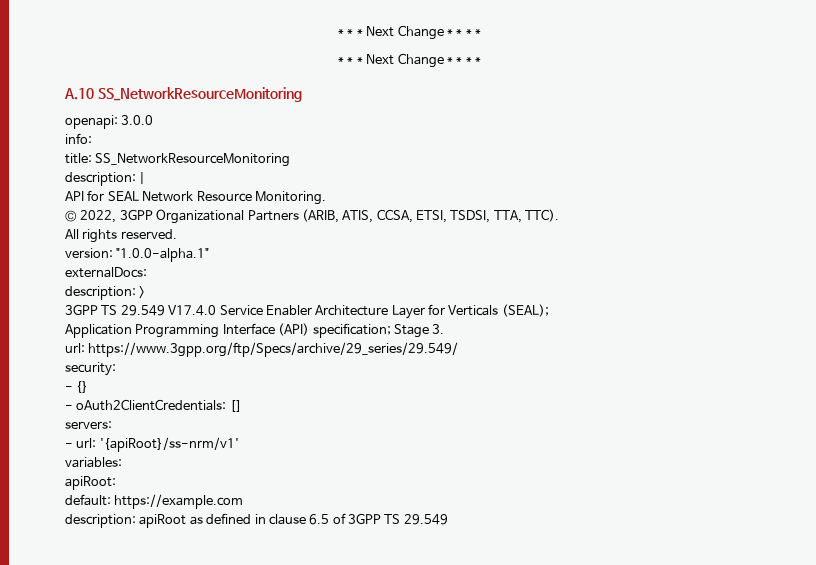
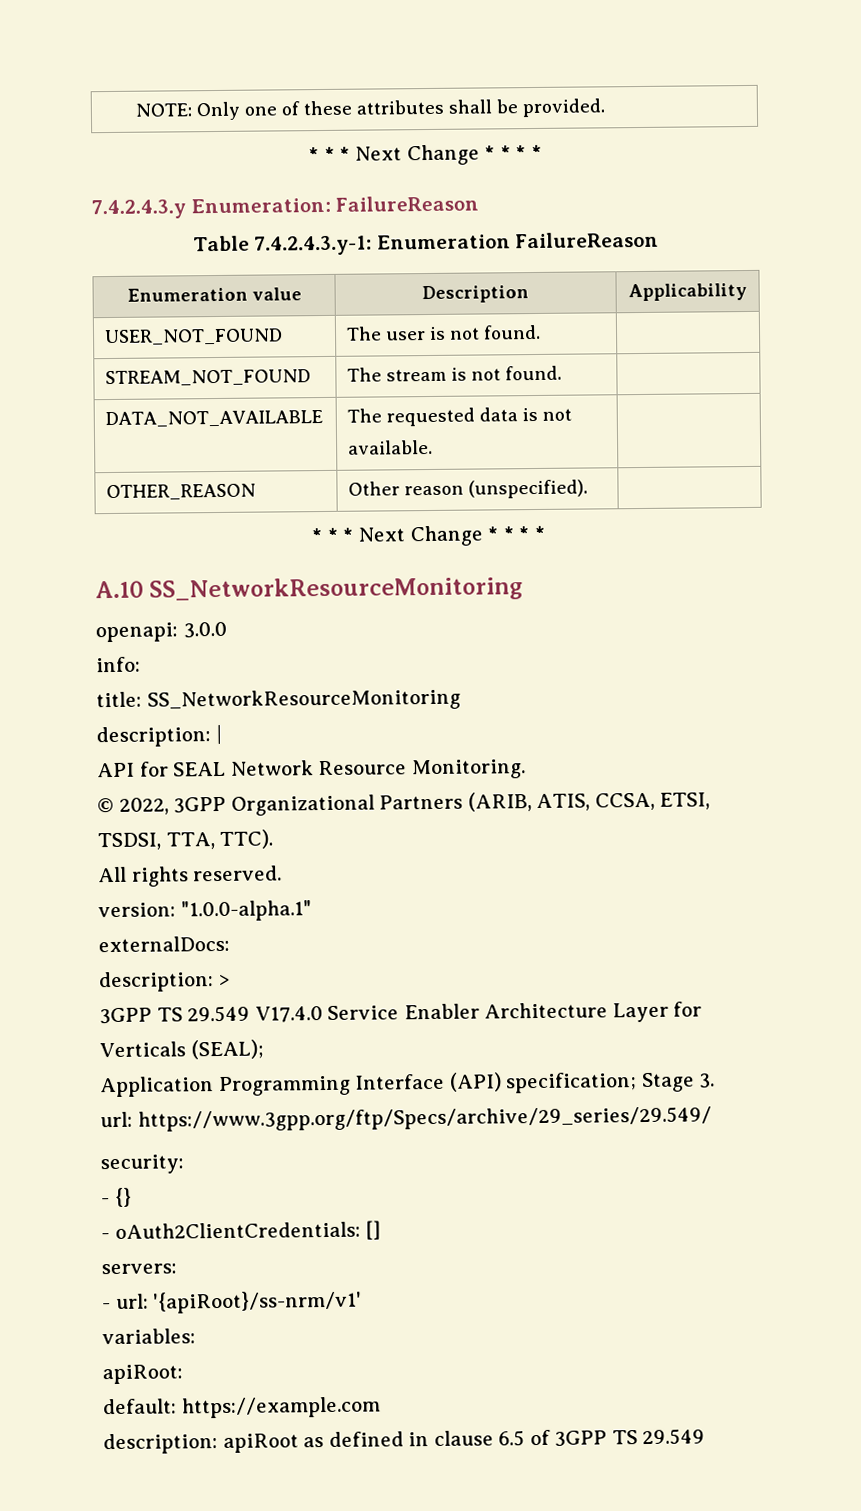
[338,25,481,40] * * * Next Change * * * * -> [135,98,606,121] [308,144,542,166] [91,195,480,220] [192,231,660,256] [126,287,302,302] [422,285,529,304] [627,283,747,302] [104,328,284,346] [346,324,542,341] [105,369,312,387] [347,365,563,382] [105,409,324,428] [347,407,573,427] [348,439,434,455] [106,483,257,501] [348,479,589,499] NOTE: Only one of these attributes shall be provided. // * * * Next Change * * * * // 7.4.2.4.3.y Enumeration: FailureReason // Table 7.4.2.4.3.y-1: Enumeration FailureReason // Enumeration value | Description | Applicability // USER_NOT_FOUND | The user is not found. | // STREAM_NOT_FOUND | The stream is not found. | // DATA_NOT_AVAILABLE | The requested data is not available. | // OTHER_REASON | Other reason (unspecified). |

